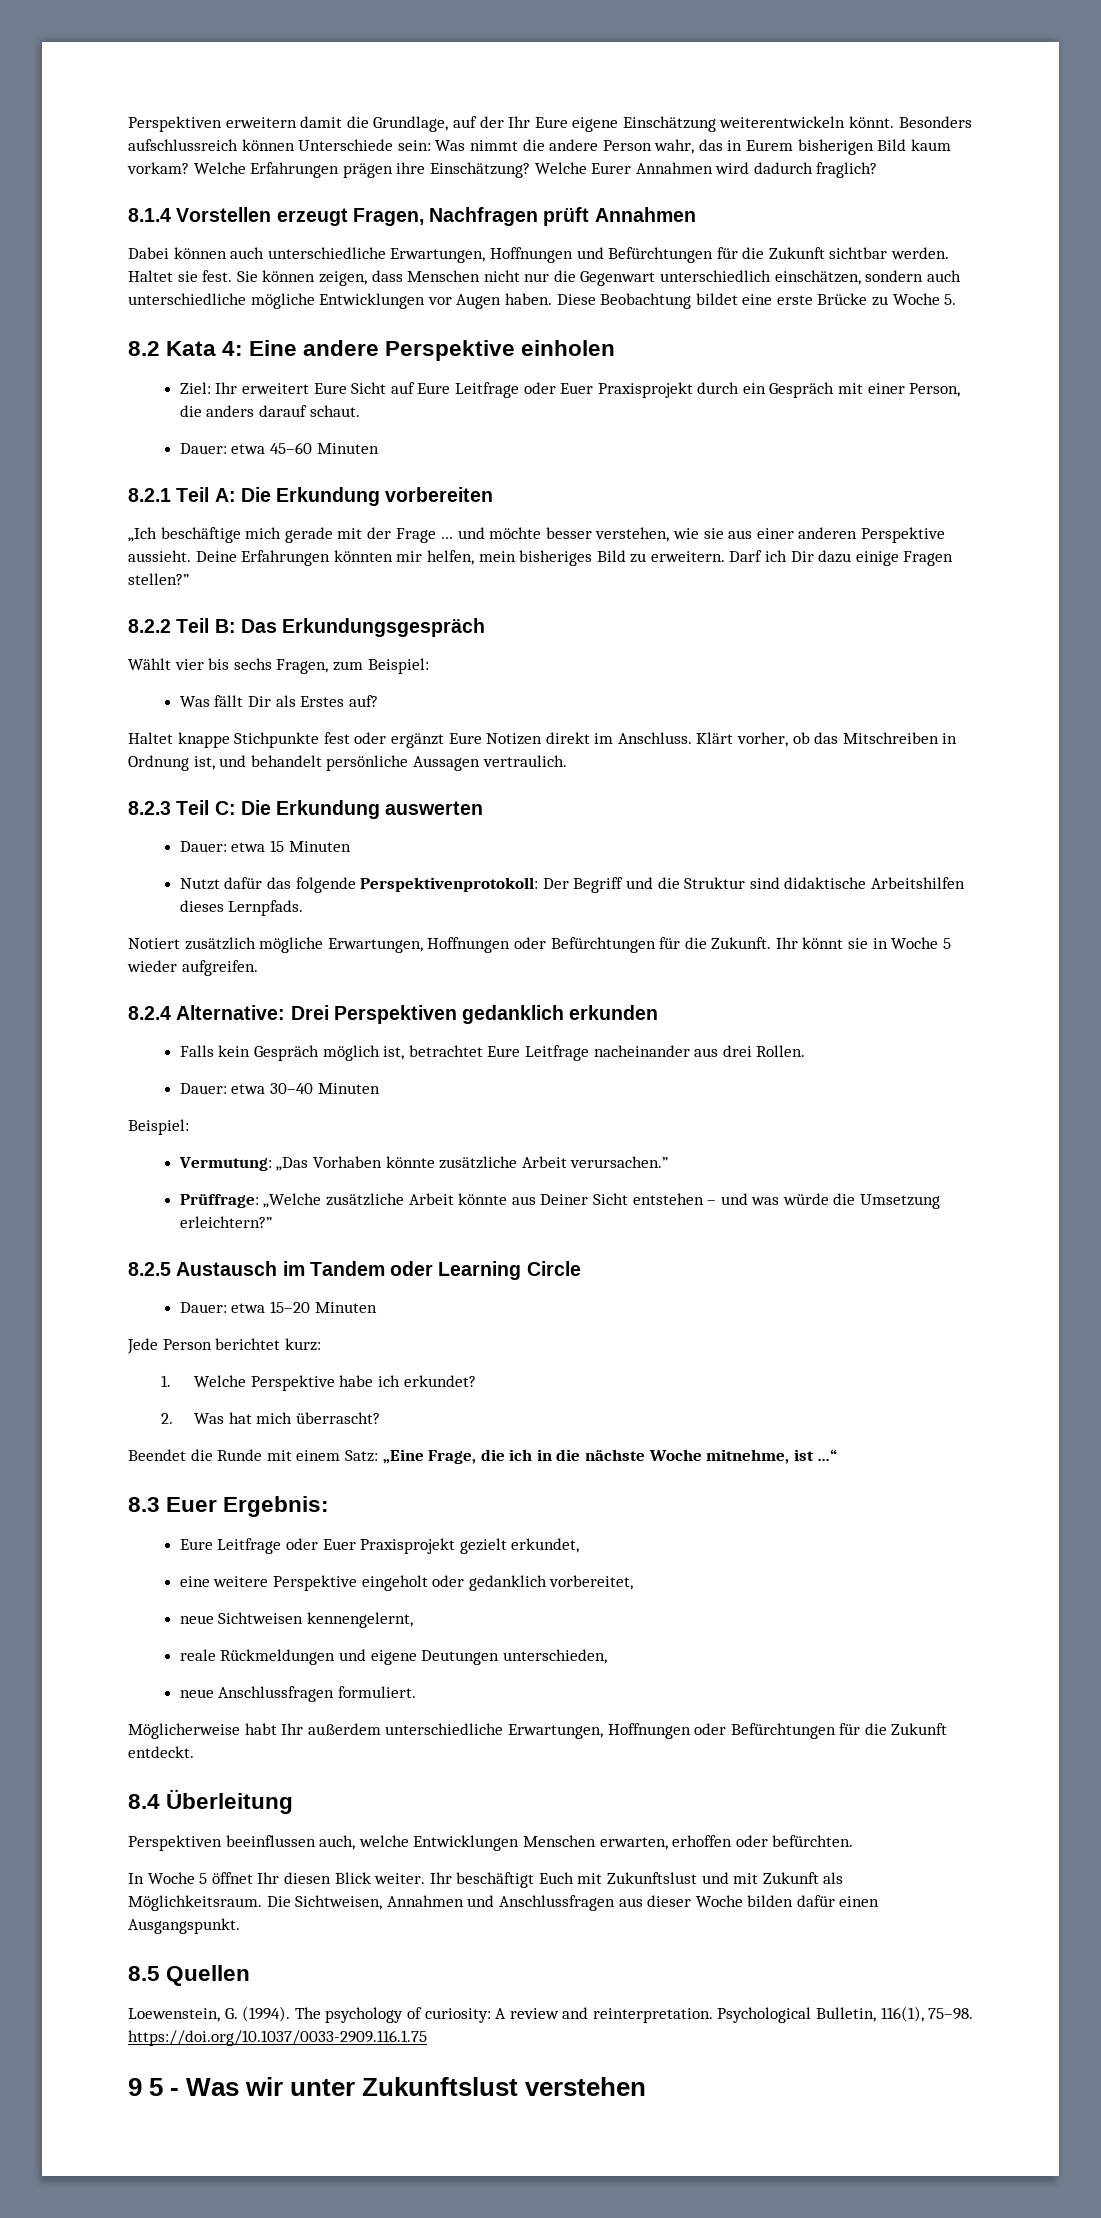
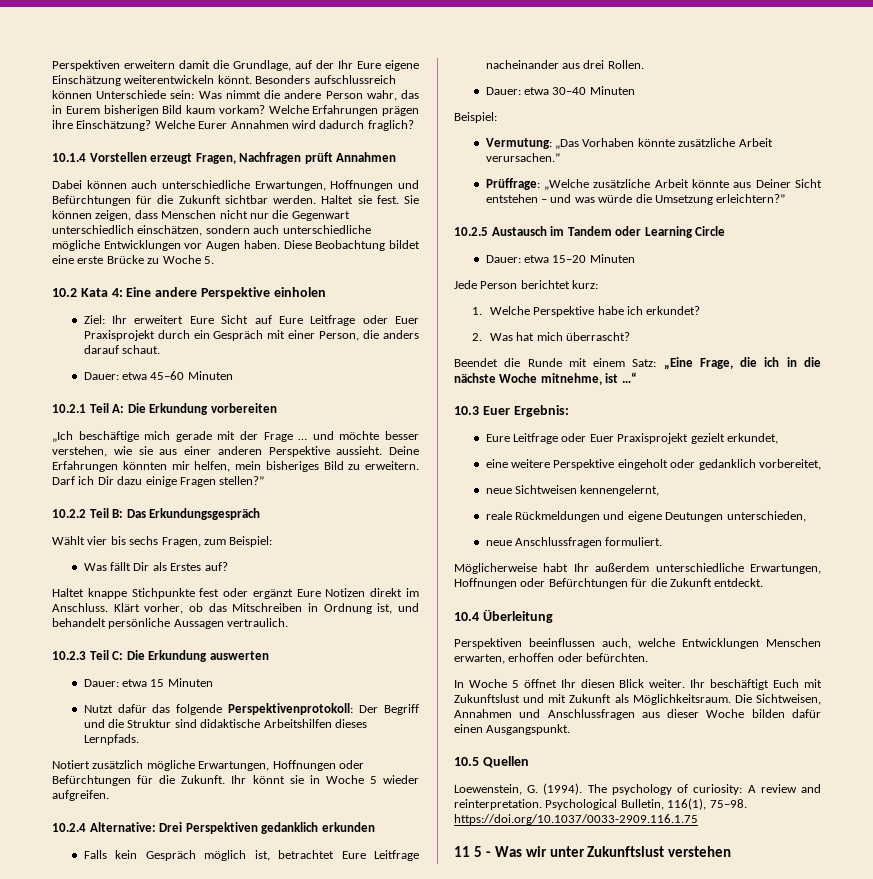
[128,208,171,222] 8.1.4 -> [52,153,86,162] 10.1.4
[128,341,160,356] 8.2 -> [52,288,77,297] 10.2
[128,488,171,502] 8.2.1 -> [52,404,86,413] 10.2.1
[128,619,171,633] 8.2.2 -> [52,509,86,518] 10.2.2
[128,801,171,815] 8.2.3 -> [52,651,86,660] 10.2.3
[128,1006,171,1020] 8.2.4 -> [52,823,86,832] 10.2.4
[128,1262,171,1276] 8.2.5 -> [454,227,488,236] 10.2.5
[128,1497,160,1512] 8.3 -> [454,406,479,415] 10.3
[128,1794,160,1809] 8.4 -> [454,612,479,621] 10.4
[128,1966,160,1981] 8.5 -> [454,757,479,766] 10.5
[128,2078,142,2096] 9 -> [454,846,470,857] 11

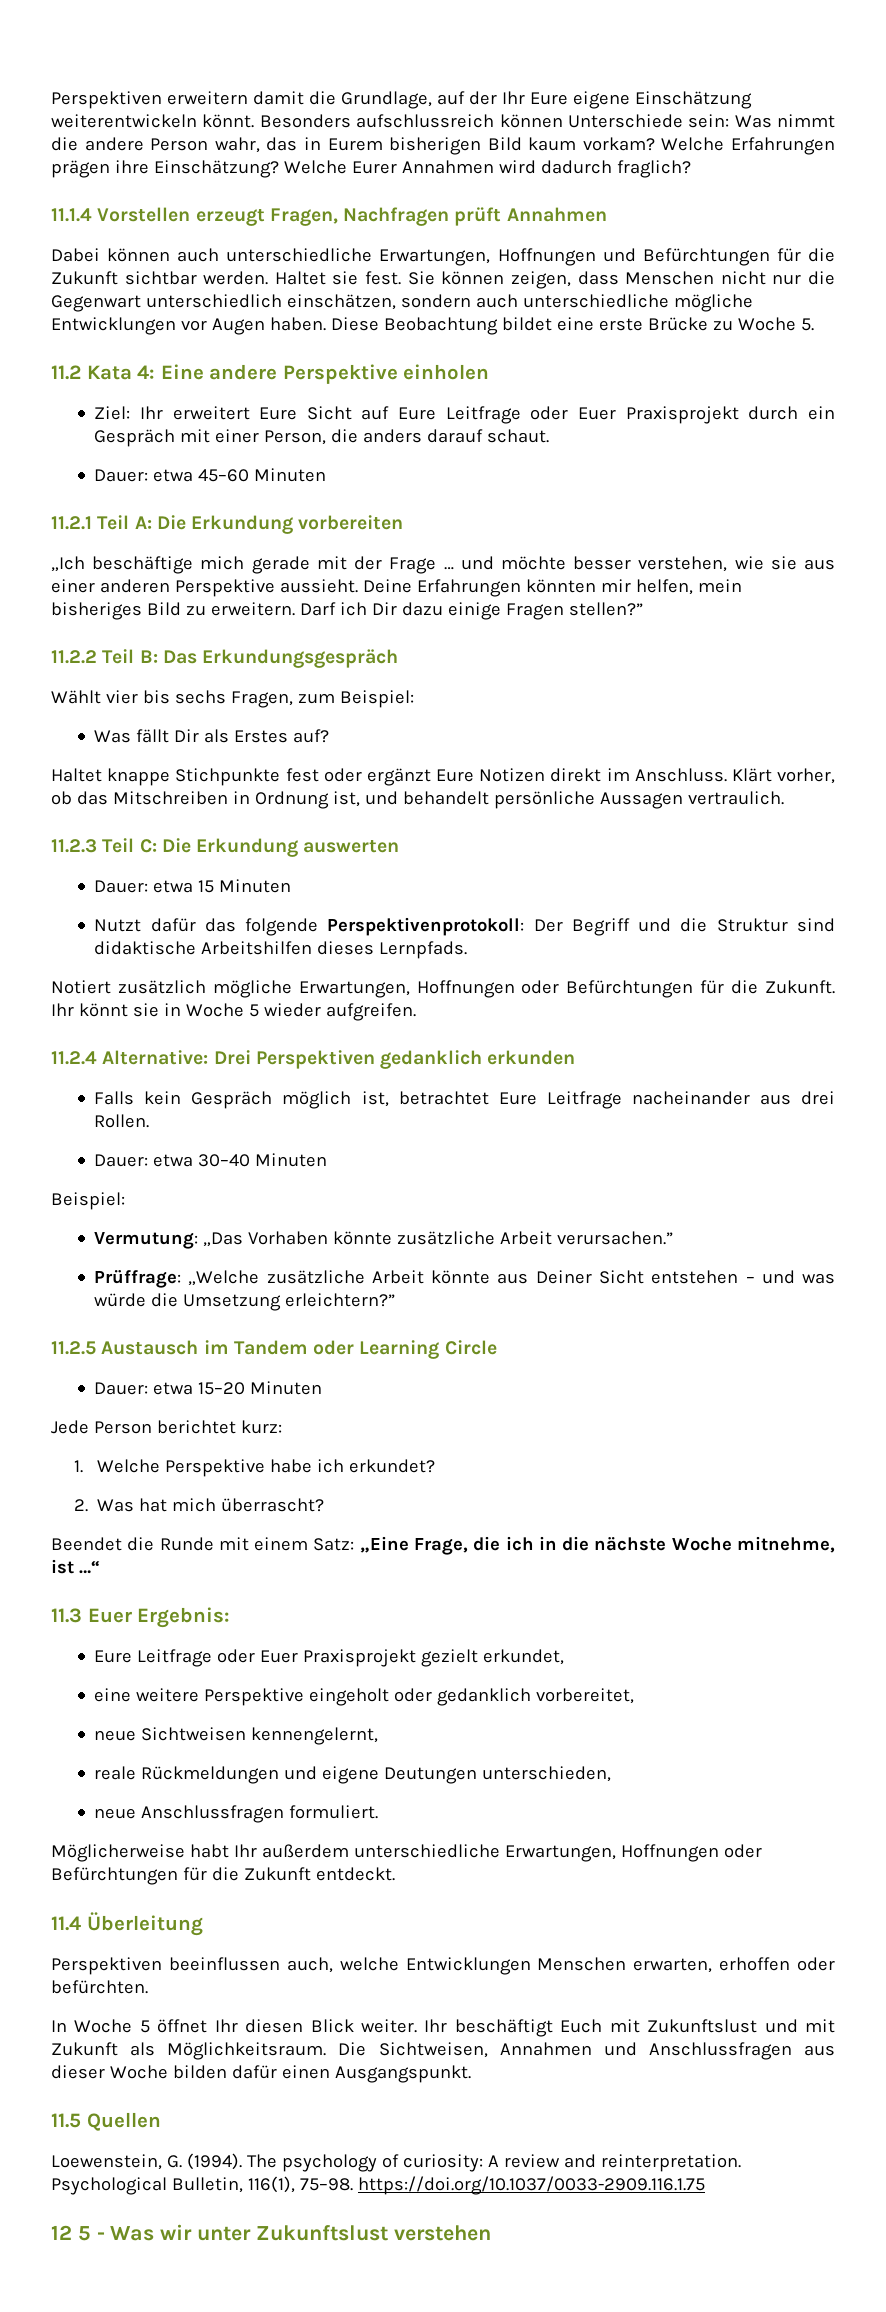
[52,153,86,162] 10.1.4 -> [51,208,92,222] 11.1.4
[52,288,77,297] 10.2 -> [51,365,81,380] 11.2
[52,404,86,413] 10.2.1 -> [51,516,92,530] 11.2.1
[52,509,86,518] 10.2.2 -> [51,650,97,664] 11.2.2
[52,651,86,660] 10.2.3 -> [51,839,97,853] 11.2.3
[52,823,86,832] 10.2.4 -> [51,1051,97,1065] 11.2.4
[454,227,488,236] 10.2.5 -> [51,1341,96,1355] 11.2.5
[454,406,479,415] 10.3 -> [51,1608,82,1623] 11.3
[454,612,479,621] 10.4 -> [51,1916,81,1931] 11.4
[454,757,479,766] 10.5 -> [51,2113,81,2128] 11.5
[454,846,470,857] 11 -> [51,2225,72,2240] 12

